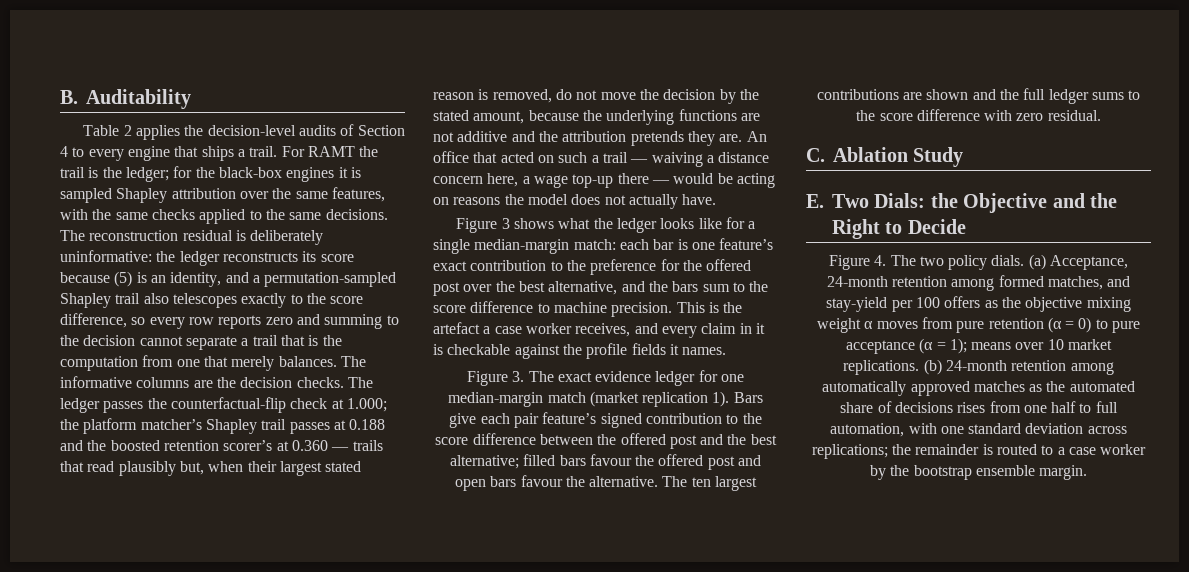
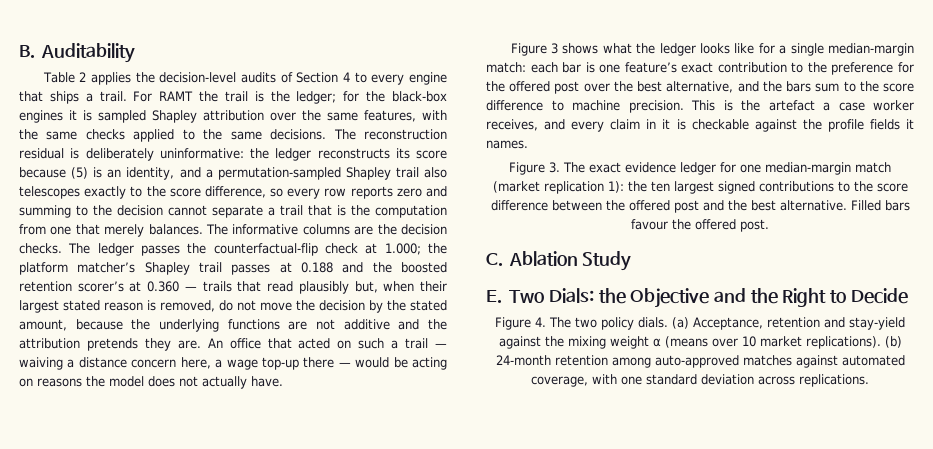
[712,391,763,407] [449,412,722,428] 1). Bars give each pair feature’s signed contribution -> [607,181,834,194] 1): the ten largest signed contributions
[449,454,556,469] alternative; filled -> [779,200,881,211] alternative. Filled
[707,455,762,470] [454,475,758,491] [816,88,1141,104] [856,109,1101,121] post and open bars favour the alternative. The ten largest contributions are shown and the full ledger sums to the score difference with zero residual. -> [740,219,769,232] post.
[826,275,1131,291] [826,296,1131,312] [816,317,1141,333] [845,338,1012,354] 24-month retention among formed matches, and stay-yield per 100 offers as the objective mixing weight α moves from pure retention (α = 0) to pure acceptance (α = 1); means -> [767,317,905,330] [498,336,708,349] retention and stay-yield against the mixing weight α (means
[843,360,920,375] replications. -> [805,336,881,349] replications).
[822,381,1135,396] [840,401,1118,413] [830,423,905,437] automatically approved matches as the automated share of decisions rises from one half to full automation, -> [654,355,905,368] [531,376,588,387] auto-approved matches against automated coverage,
[811,444,1147,459] [869,465,1088,480] replications; the remainder is routed to a case worker by the bootstrap ensemble margin. -> [799,374,869,387] replications.

